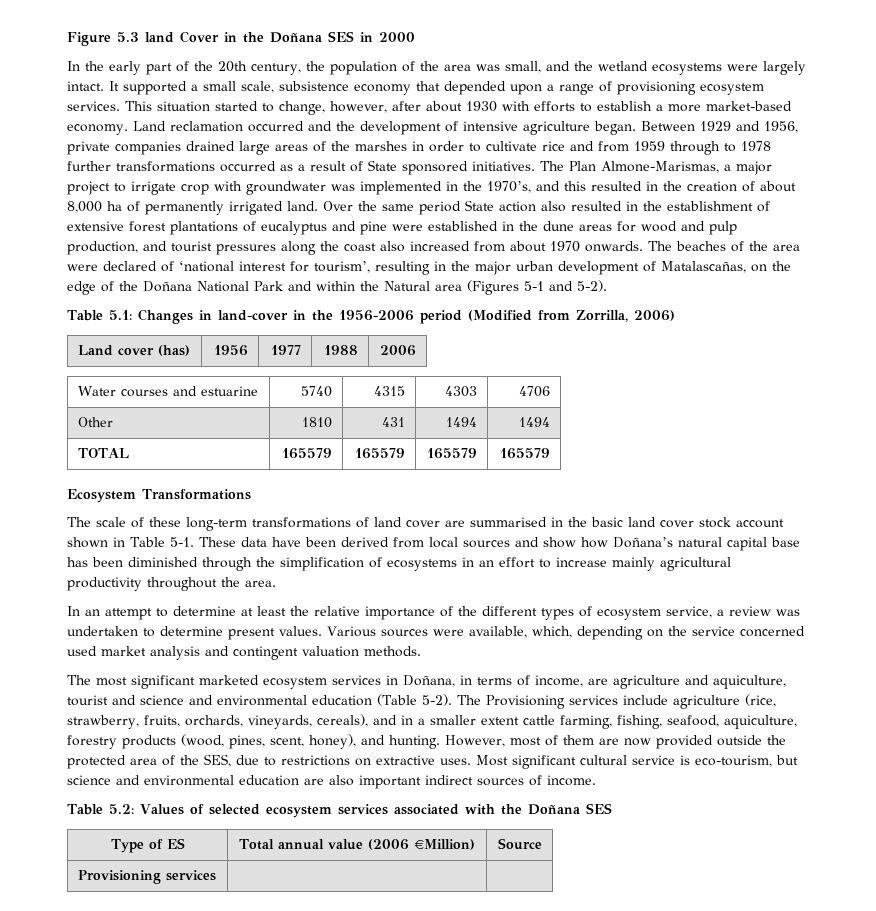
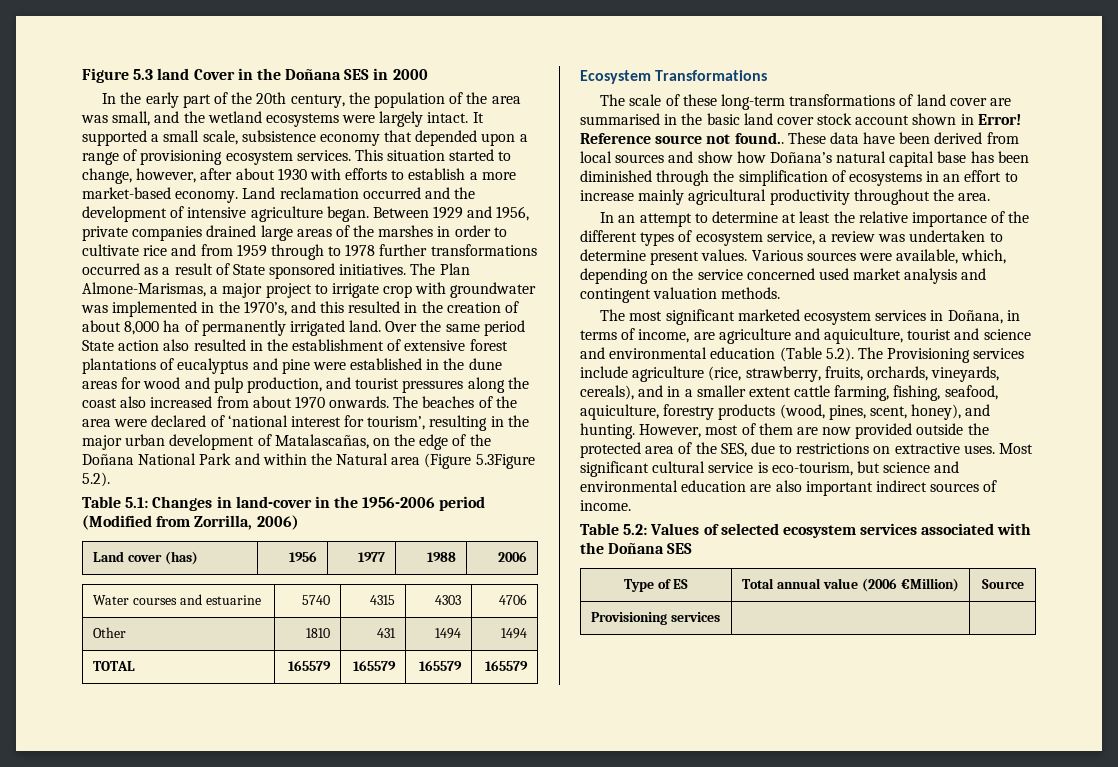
[467,280,607,295] (Figures 5-1 and 5-2). -> [424,453,535,469] [82,472,110,487] (Figure 5.3Figure 5.2).
[130,537,194,547] Table 5-1. -> [977,114,1021,125] [580,132,784,144] Error! Reference source not found..
[421,694,452,706] 5-2). -> [825,347,854,362] 5.2).

